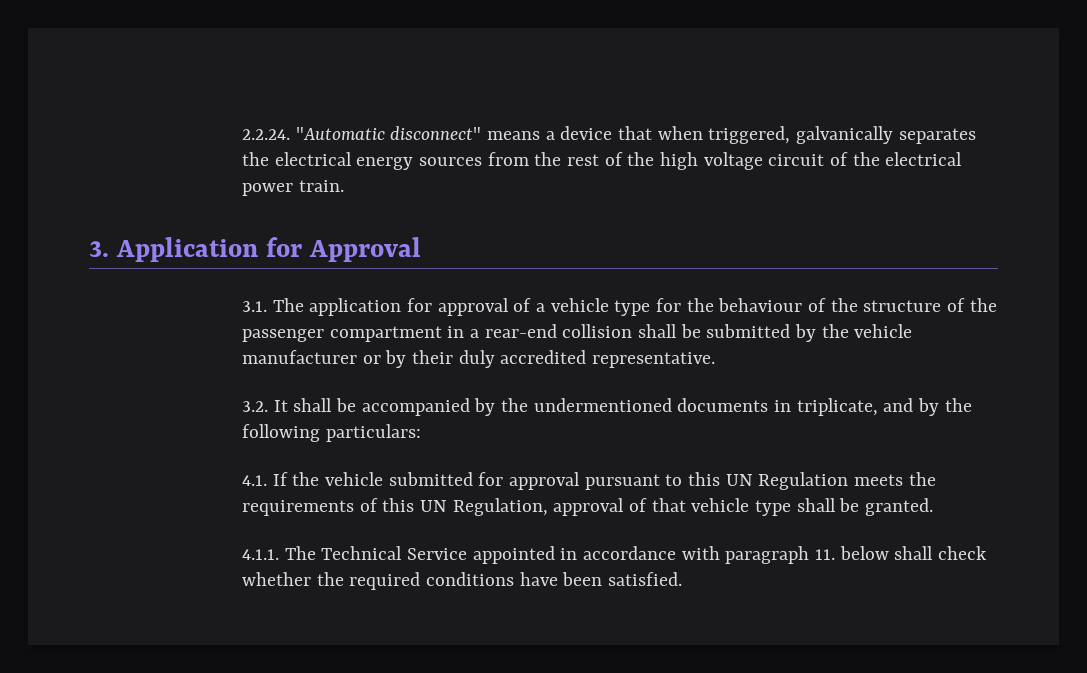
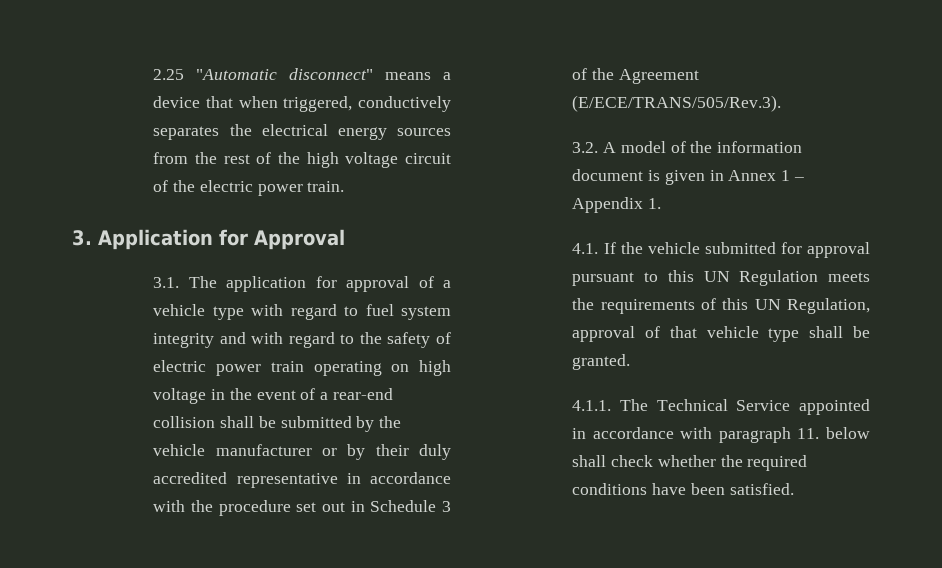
[241,129,290,140] 2.2.24. -> [153,69,185,80] 2.25
[795,126,893,144] galvanically -> [358,96,451,112] conductively
[885,152,963,166] electrical -> [199,180,253,192] electric
[655,298,997,312] [241,326,465,342] for the behaviour of the structure of the passenger compartment in -> [251,304,451,320] [153,332,451,348] [153,360,451,376] [153,388,316,404] with regard to fuel system integrity and with regard to the safety of electric power train operating on high voltage in the event of
[591,352,715,368] [241,398,972,416] [241,424,421,442] representative. // 3.2. It shall be accompanied by the undermentioned documents in triplicate, and by the following particulars: -> [236,472,451,488] [153,500,452,516] [572,68,699,84] [572,95,782,112] [572,141,803,153] [572,169,804,185] [572,197,662,213] representative in accordance with the procedure set out in Schedule 3 of the Agreement (E/ECE/TRANS/505/Rev.3). // 3.2. A model of the information document is given in Annex 1 – Appendix 1.

